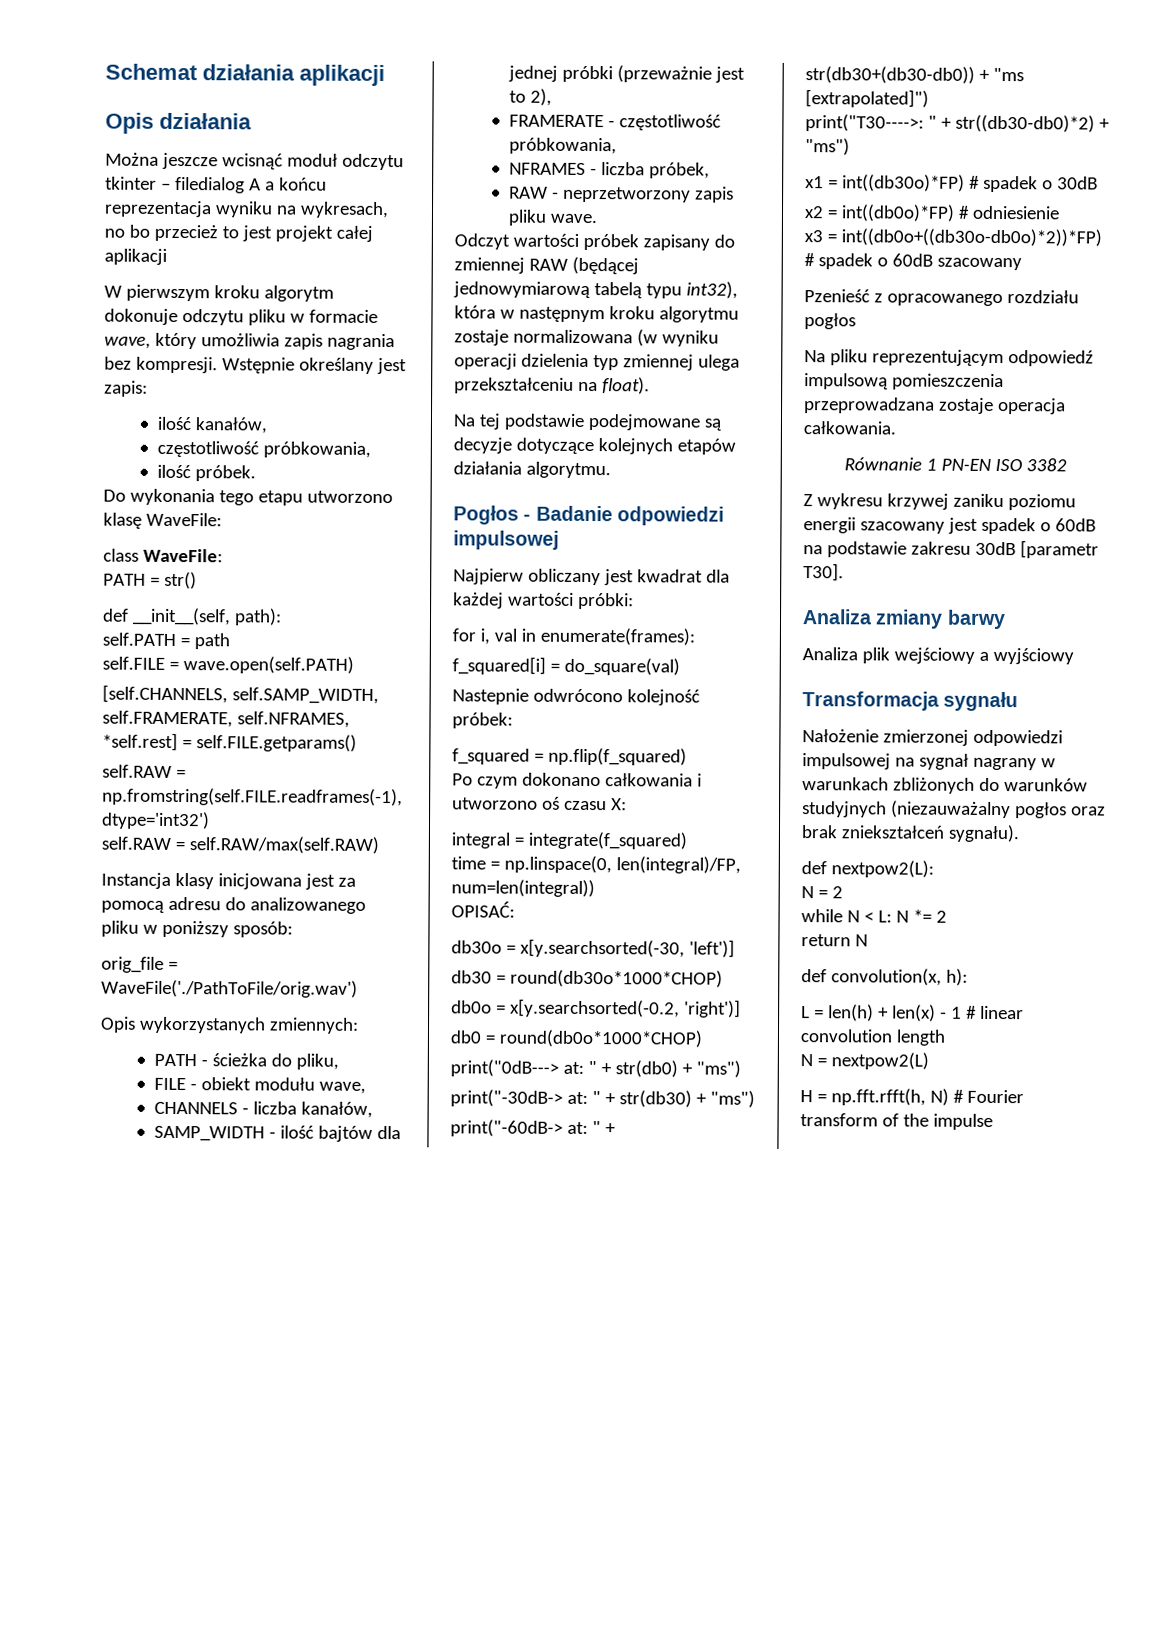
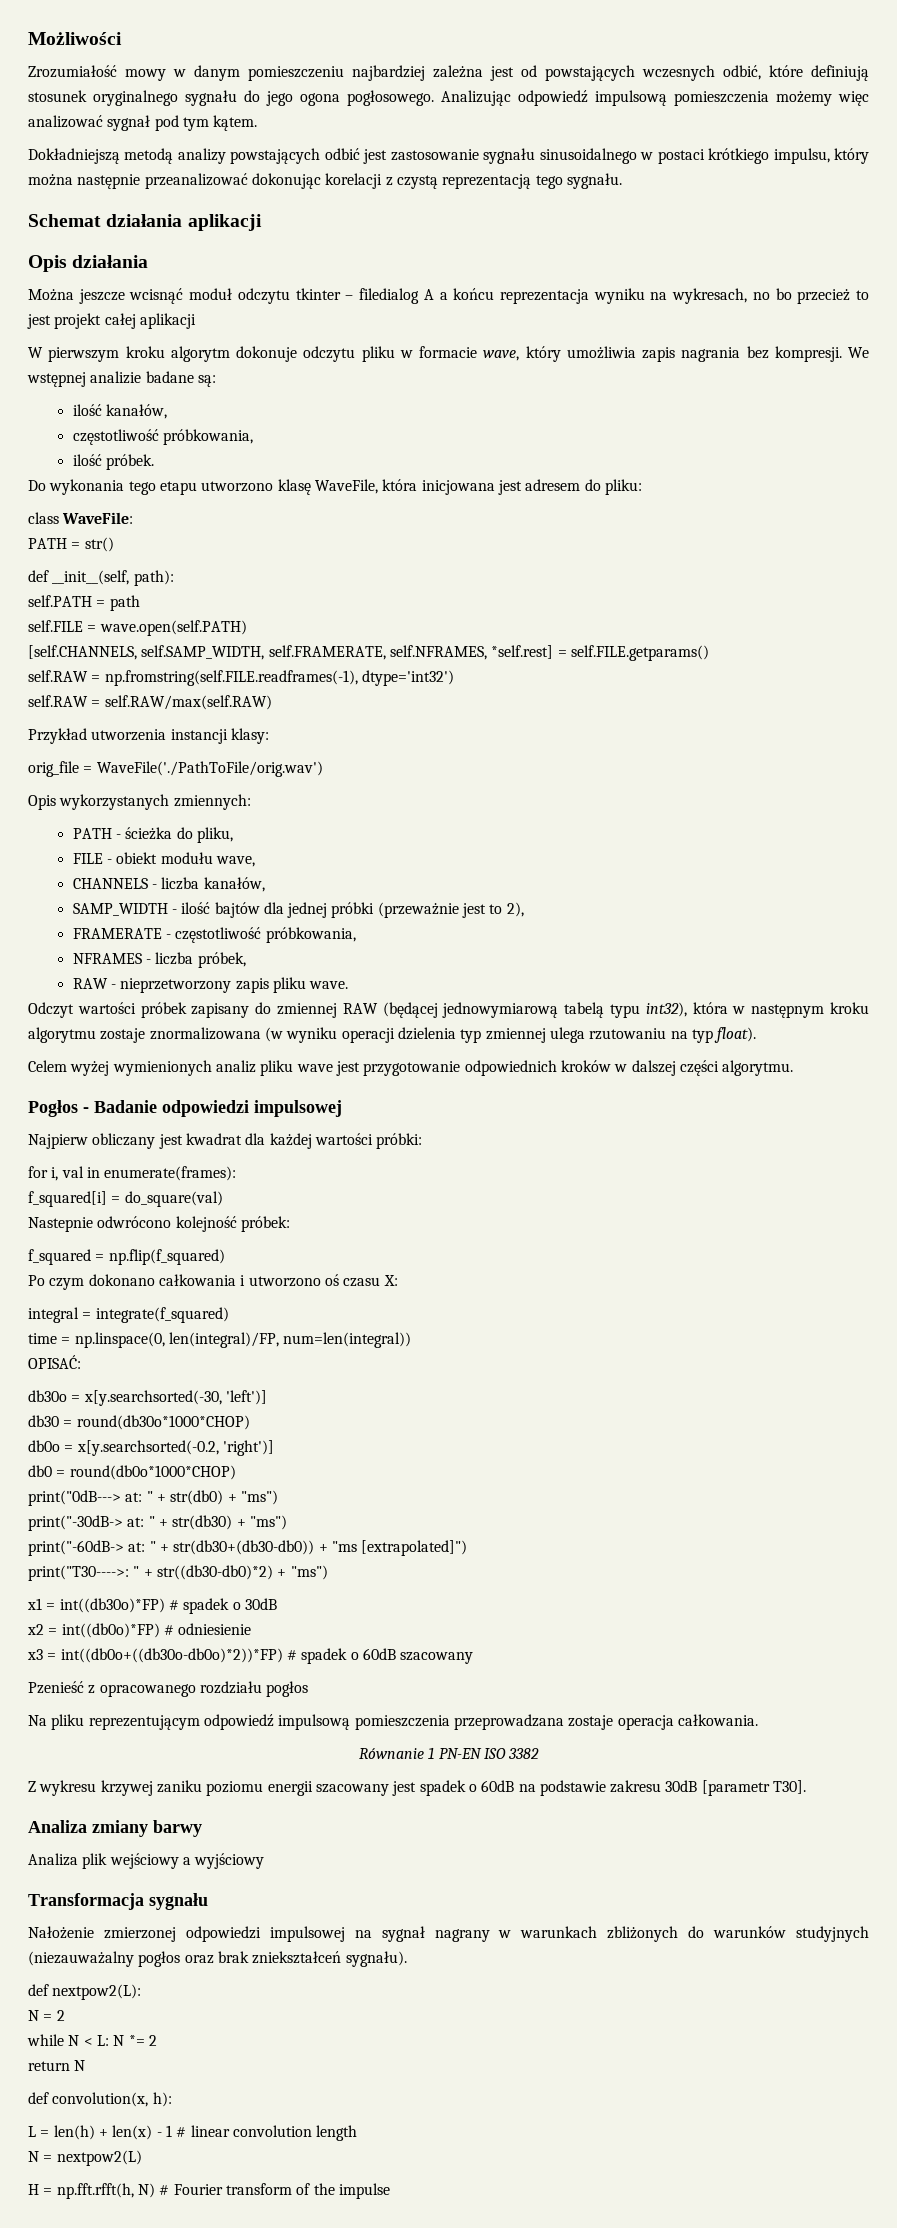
(105, 72) none -> [28,32,122,45] [28,65,869,81] [28,90,869,106] [28,115,258,131] [28,148,869,164] [28,173,622,189] Możliwości // Zrozumiałość mowy w danym pomieszczeniu najbardziej zależna jest od powstających wczesnych odbić, które definiują stosunek oryginalnego sygnału do jego ogona pogłosowego. Analizując odpowiedź impulsową pomieszczenia możemy więc analizować sygnał pod tym kątem. // Dokładniejszą metodą analizy powstających odbić jest zastosowanie sygnału sinusoidalnego w postaci krótkiego impulsu, który można następnie przeanalizować dokonując korelacji z czystą reprezentacją tego sygnału. //
[221,357,407,375] [104,380,148,397] Wstępnie określany jest zapis: -> [848,347,869,358] [27,371,216,387] We wstępnej analizie badane są:
[145,512,222,527] WaveFile: -> [314,479,642,495] WaveFile, która inicjowana jest adresem do pliku:
[101,872,356,890] [101,896,366,914] [101,920,293,938] Instancja klasy inicjowana jest za pomocą adresu do analizowanego pliku w poniższy sposób: -> [28,728,269,744] Przykład utworzenia instancji klasy:
[562,186,691,203] neprzetworzony -> [120,978,232,993] nieprzetworzony
[512,329,633,344] normalizowana -> [149,1027,261,1040] znormalizowana
[454,377,650,395] [453,413,721,431] [453,437,736,455] [453,461,522,475] przekształceniu na float). // Na tej podstawie podejmowane są decyzje dotyczące kolejnych etapów działania -> [589,1027,757,1043] [28,1060,719,1076] rzutowaniu na typ float). // Celem wyżej wymienionych analiz pliku wave jest przygotowanie odpowiednich kroków w dalszej części

